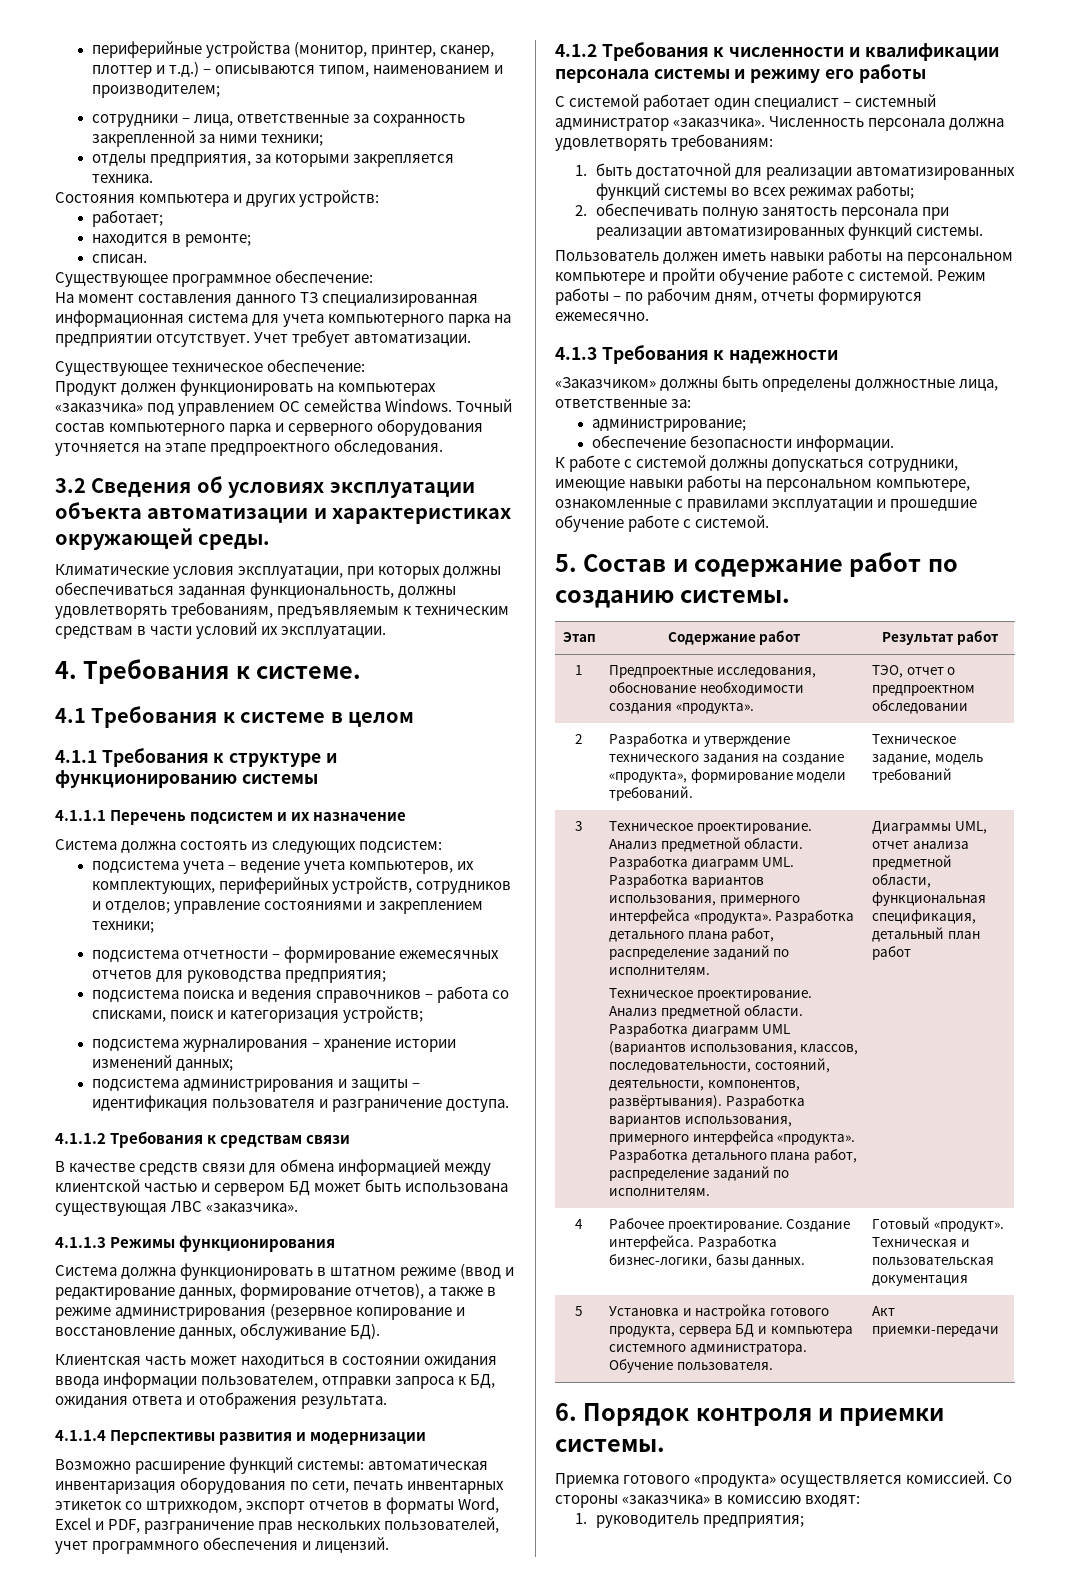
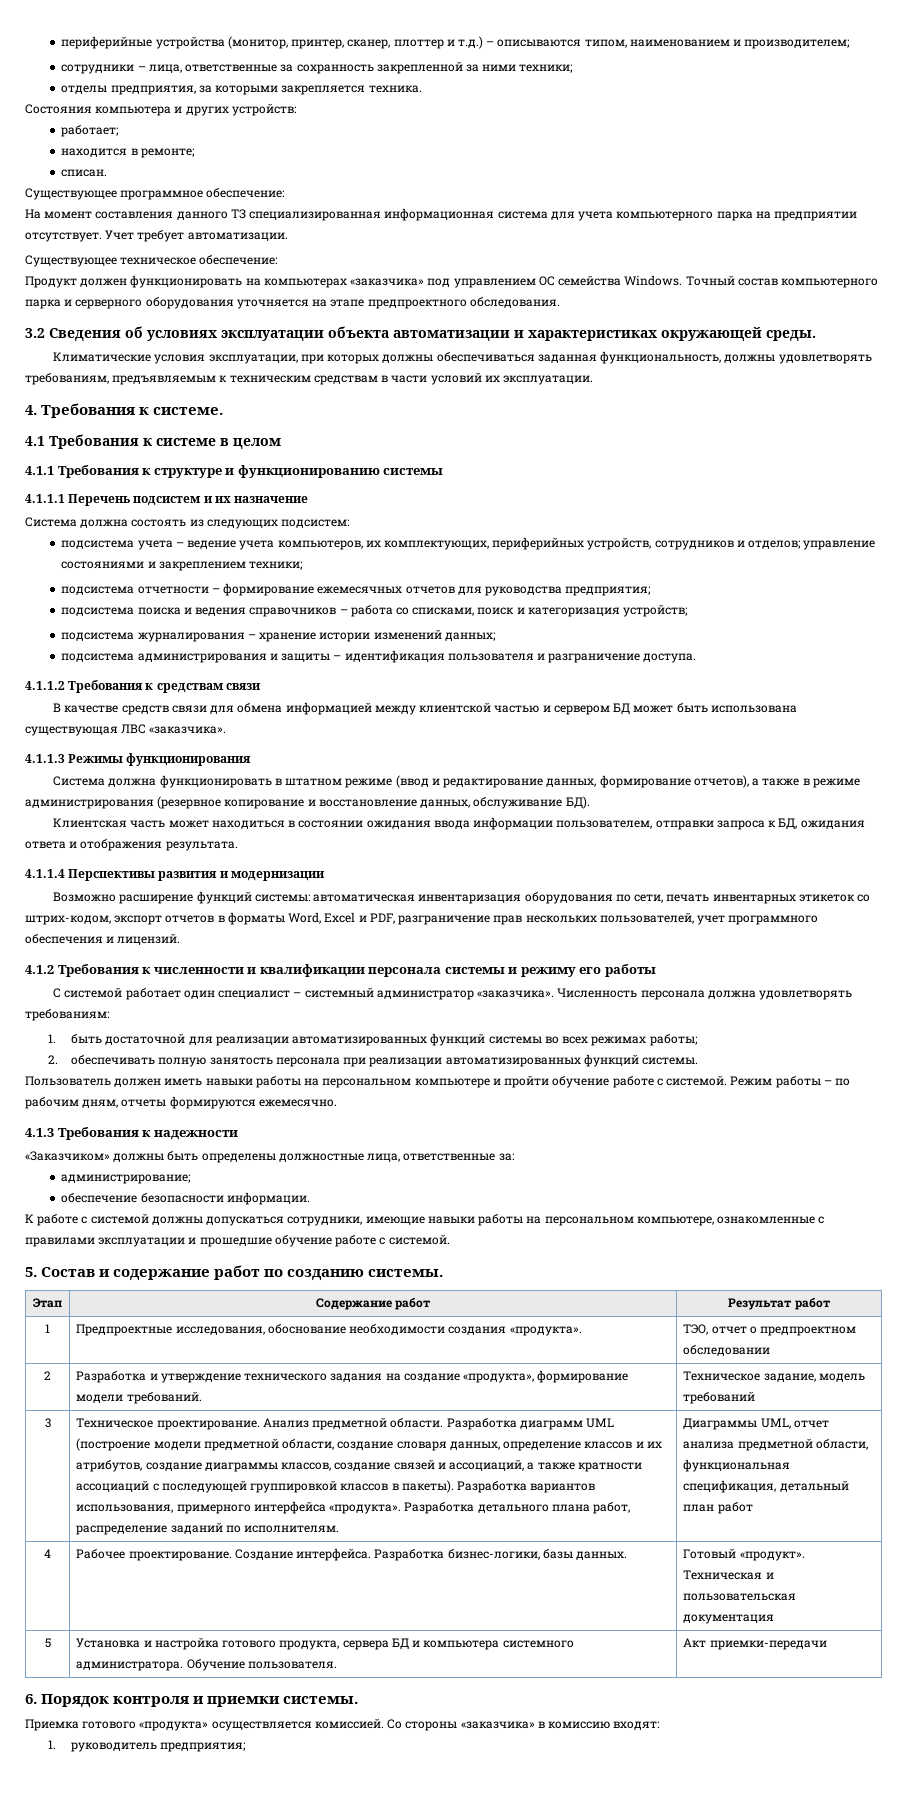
[146,1501,243,1514] штрихкодом, -> [25,915,111,925] штрих-кодом,
[762,857,795,867] [608,874,764,888] [608,895,800,906] [608,909,855,924] [608,928,775,942] [608,945,790,960] [608,967,710,975] [608,988,812,1001] [608,1004,804,1019] [608,1023,791,1037] [608,1041,859,1055] [608,1058,830,1073] [608,1080,800,1091] [608,1095,722,1109] UML. Разработка вариантов использования, примерного интерфейса «продукта». Разработка детального плана работ, распределение заданий по исполнителям. // Техническое проектирование. Анализ предметной области. Разработка диаграмм UML (вариантов использования, классов, последовательности, состояний, деятельности, компонентов, развёртывания). -> [586,1418,615,1428] [76,1438,662,1451] [76,1459,642,1472] [76,1480,454,1493] UML (построение модели предметной области, создание словаря данных, определение классов и их атрибутов, создание диаграммы классов, создание связей и ассоциаций, а также кратности ассоциаций с последующей группировкой классов в пакеты).

